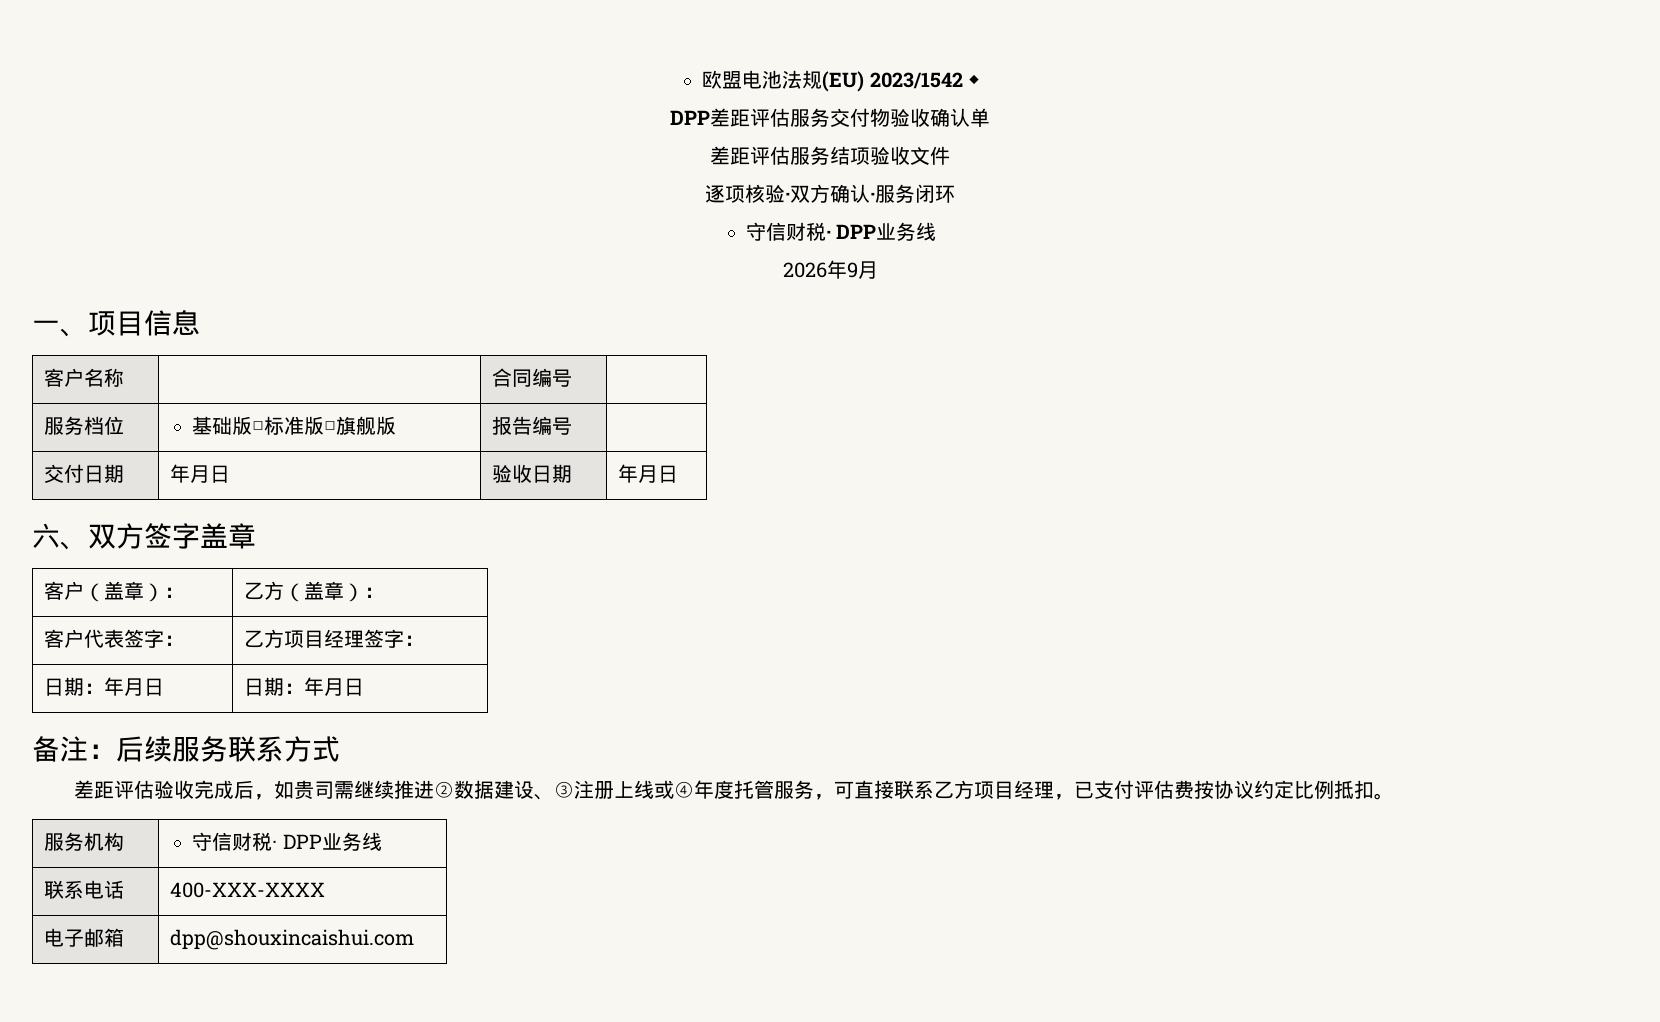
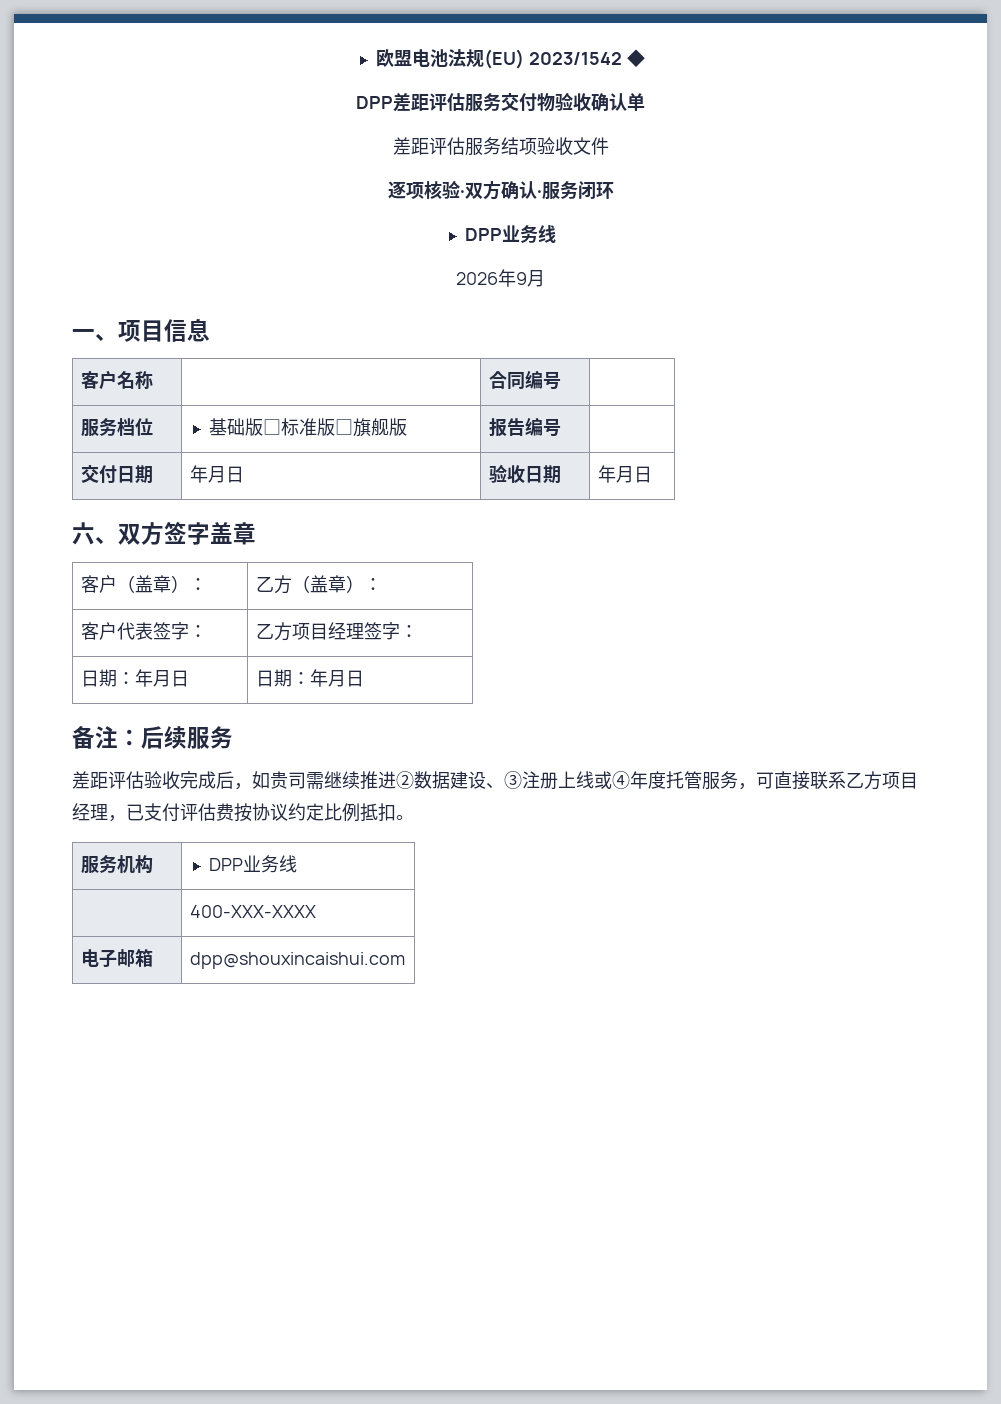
[745,222,831,241] 守信财税· -> (614, 190) none
[228,736,340,762] 联系方式 -> (233, 737) none
[192,832,382,851] [44,880,125,899] 守信财税· DPP业务线 // 联系电话 -> [209,855,298,873] DPP业务线 //

